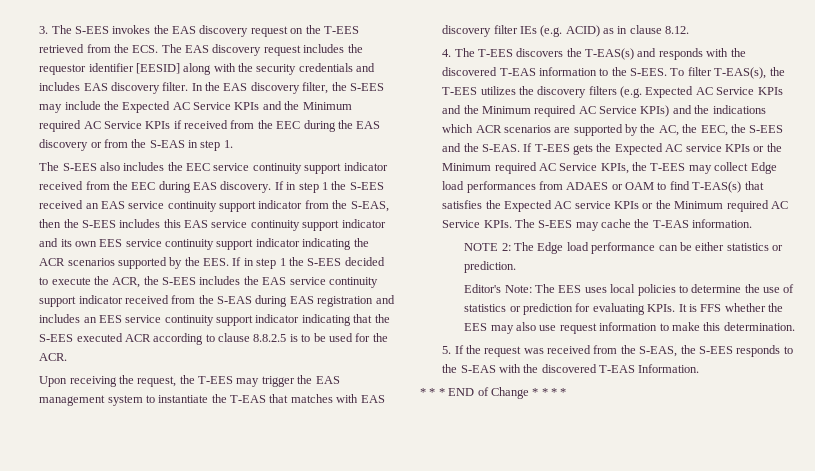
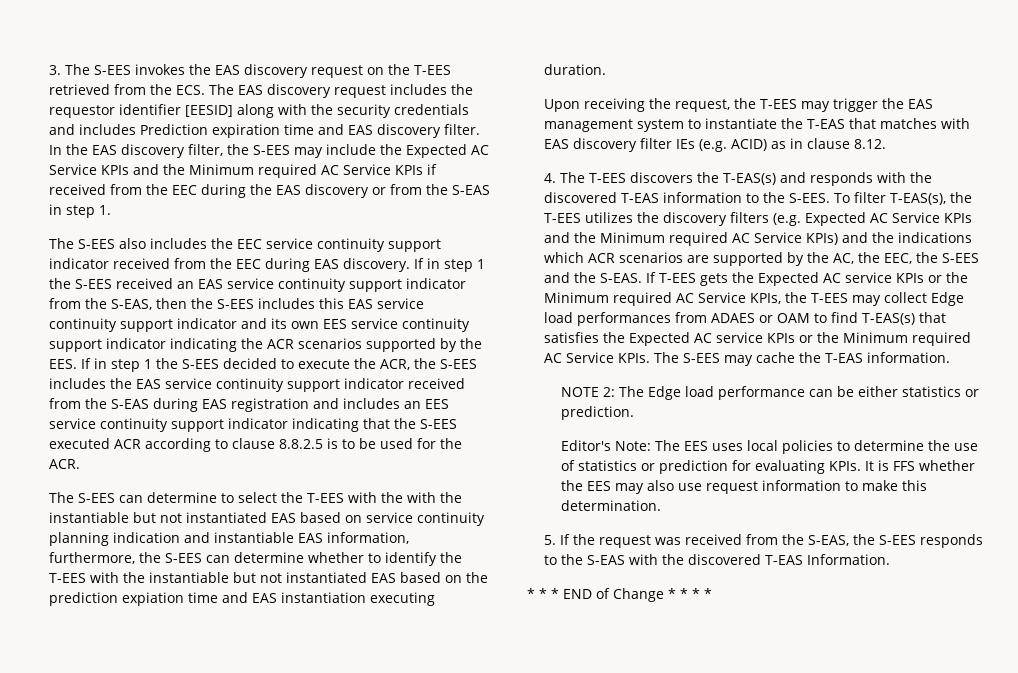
(81, 86) none -> [139,124,344,138] Prediction expiration time and
(68, 357) none -> [48,492,462,503] [48,512,485,526] [48,532,409,546] [48,552,462,566] [48,572,488,583] [48,592,435,606] [543,64,606,75] // The S-EES can determine to select the T-EES with the with the instantiable but not instantiated EAS based on service continuity planning indication and instantiable EAS information, furthermore, the S-EES can determine whether to identify the T-EES with the instantiable but not instantiated EAS based on the prediction expiation time and EAS instantiation executing duration.

